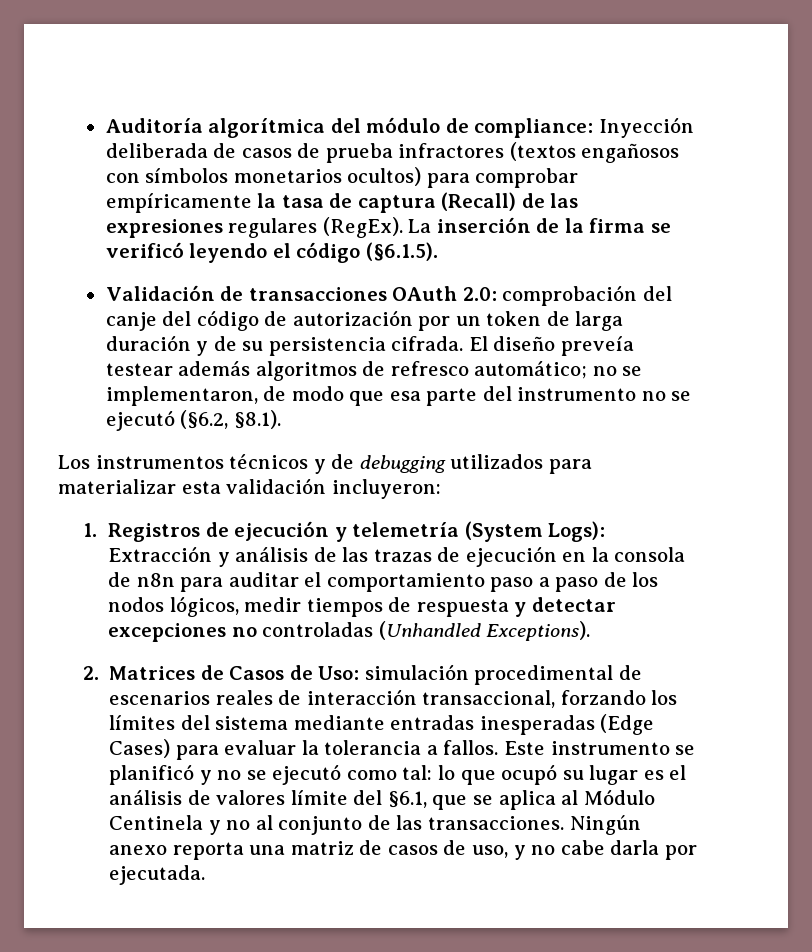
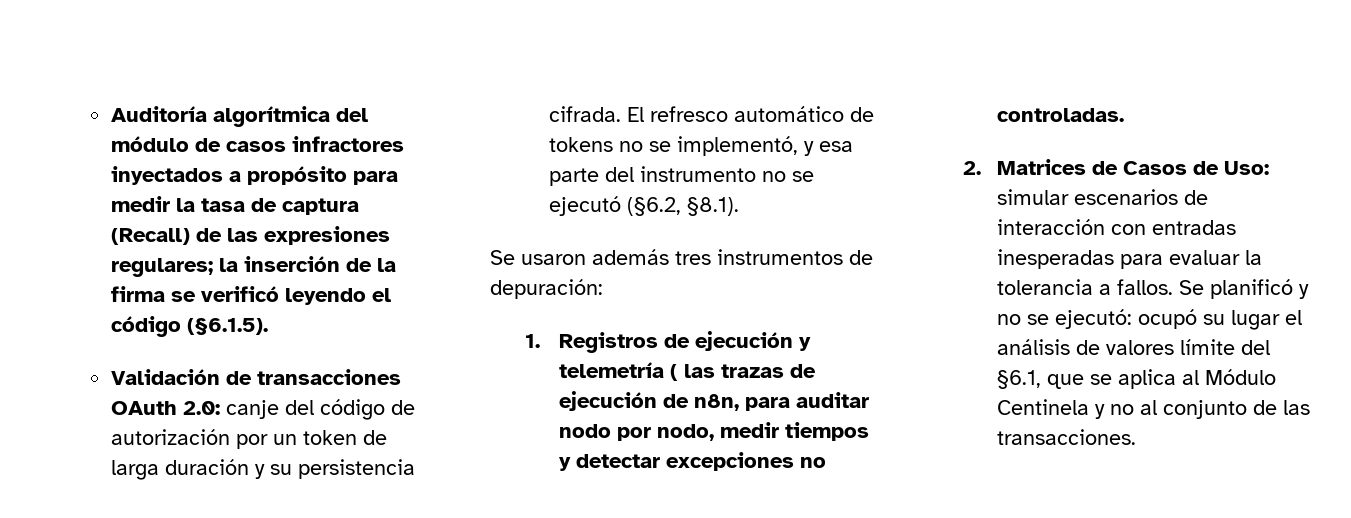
[474,117,694,138] [105,142,680,163] [105,167,579,188] [105,193,252,213] compliance: Inyección deliberada de casos de prueba infractores (textos engañosos con símbolos monetarios ocultos) para comprobar empíricamente -> [225,136,404,152] [110,166,398,185] [110,196,170,212] casos infractores inyectados a propósito para medir
[228,217,432,238] regulares (RegEx). La -> [110,258,238,277] regulares; la
[502,285,672,306] comprobación del -> (220, 408) none
[213,336,237,351] de -> (265, 471) none
[493,336,634,356] [105,361,643,381] [105,386,385,406] diseño preveía testear además algoritmos de refresco automático; no se implementaron, de modo que -> [649,106,874,122] [548,136,814,156] refresco automático de tokens no se implementó, y
[58,454,592,474] [58,478,441,499] Los instrumentos técnicos y de debugging utilizados para materializar esta validación incluyeron: -> [490,249,873,265] [490,279,603,299] Se usaron además tres instrumentos de depuración:
[464,521,606,542] [108,546,686,567] [108,572,659,592] [108,596,509,617] (System Logs): Extracción y análisis de las trazas de ejecución en la consola de n8n para auditar el comportamiento paso a paso de los nodos lógicos, medir tiempos de respuesta -> [670,364,817,381] [559,391,870,411] [559,422,870,441] ( las trazas de ejecución de n8n, para auditar nodo por nodo, medir tiempos
[262,621,591,641] controladas (Unhandled Exceptions). -> [997,108,1125,122] controladas.
[364,664,643,685] [109,689,678,708] [109,714,655,735] [109,739,171,758] simulación procedimental de escenarios reales de interacción transaccional, forzando los límites del sistema mediante entradas inesperadas (Edge Cases) -> [997,189,1209,205] [997,219,1237,235] [997,249,1115,269] simular escenarios de interacción con entradas inesperadas
[504,741,696,755] Este instrumento se -> [1179,280,1205,295] Se
[272,764,496,785] ejecutó como tal: lo que -> [1055,309,1133,329] ejecutó:
[643,770,664,780] es -> (1281, 320) none
[569,815,641,835] [109,840,697,860] [109,865,206,885] Ningún anexo reporta una matriz de casos de uso, y no cabe darla por ejecutada. -> (1137, 437) none

